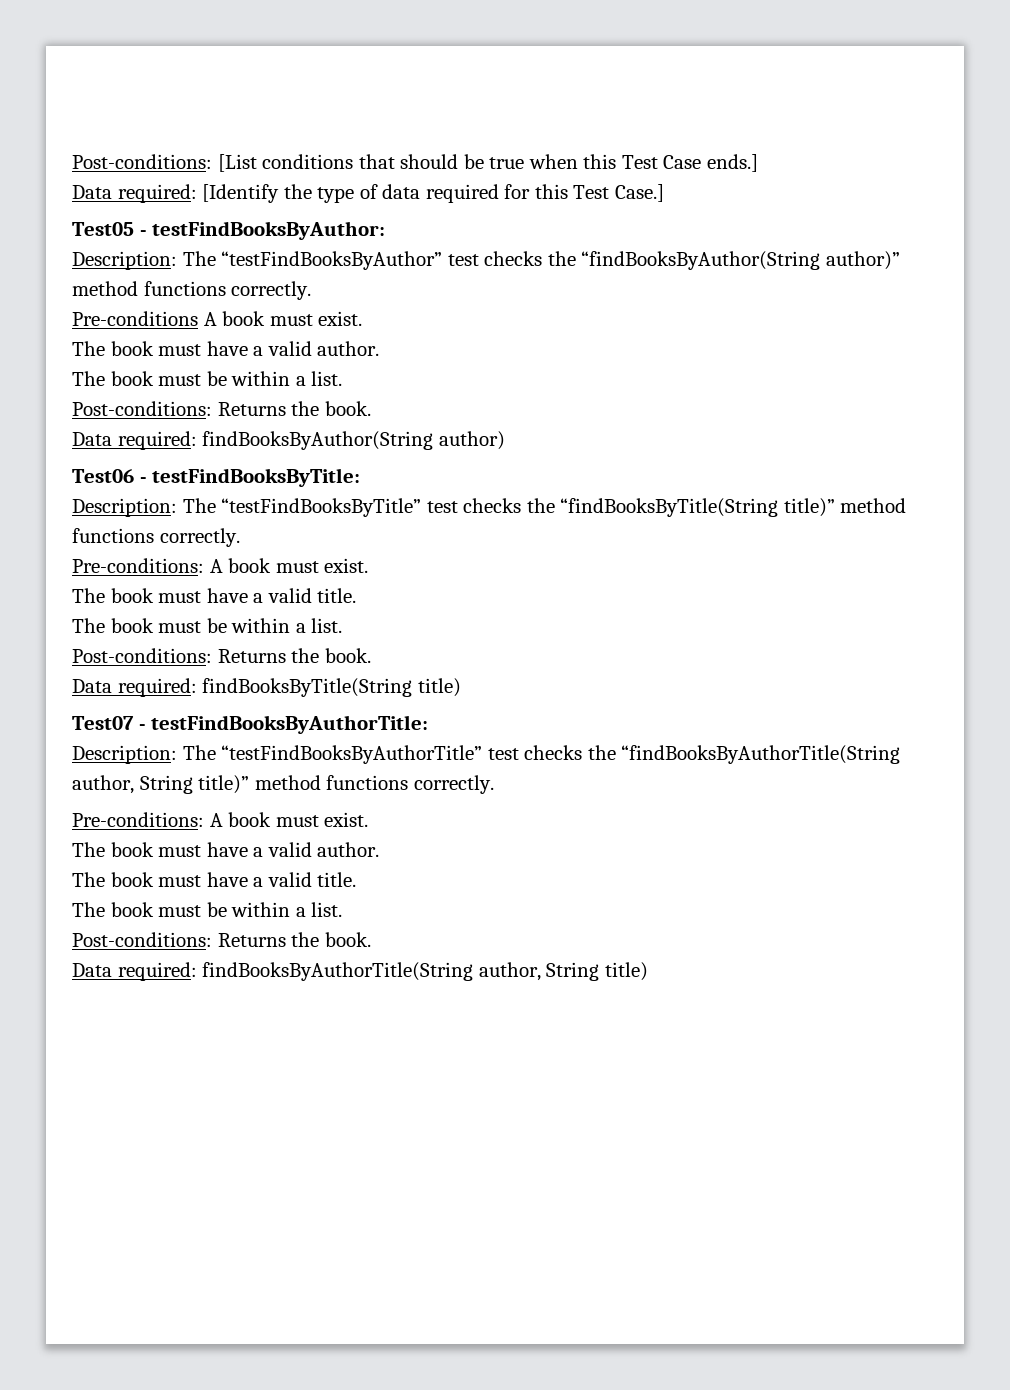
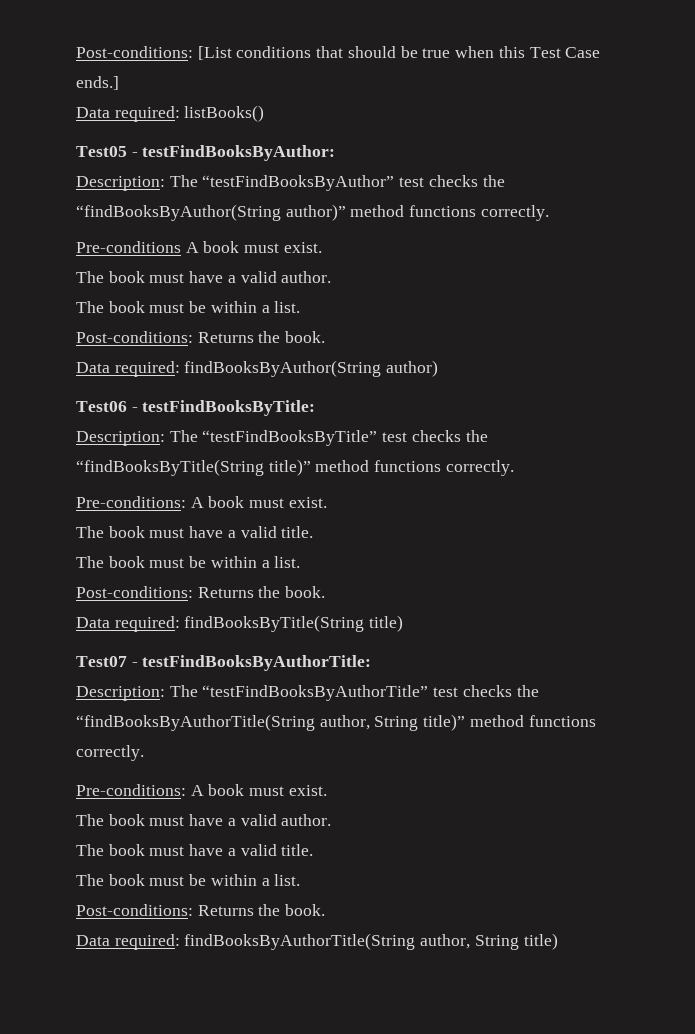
[202,184,664,203] [Identify the type of data required for this Test Case.] -> [184,105,265,122] listBooks()

